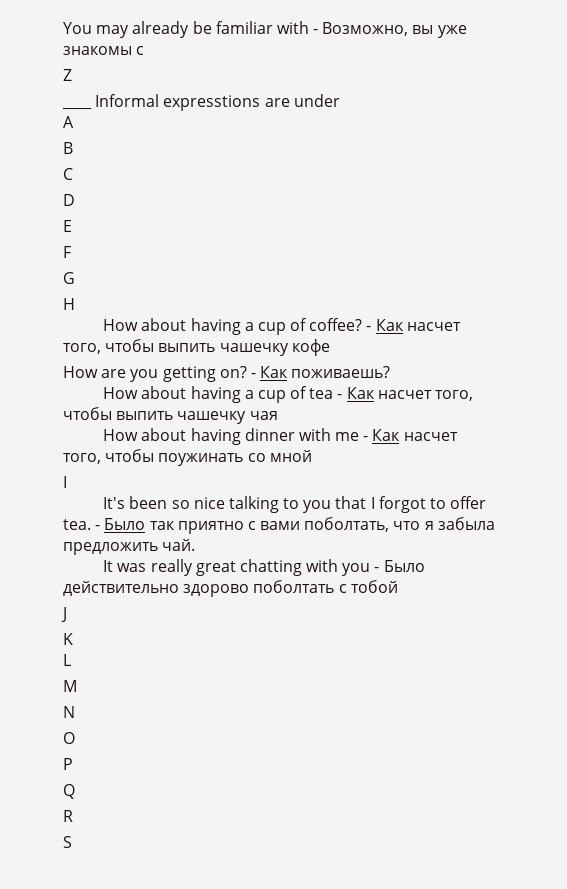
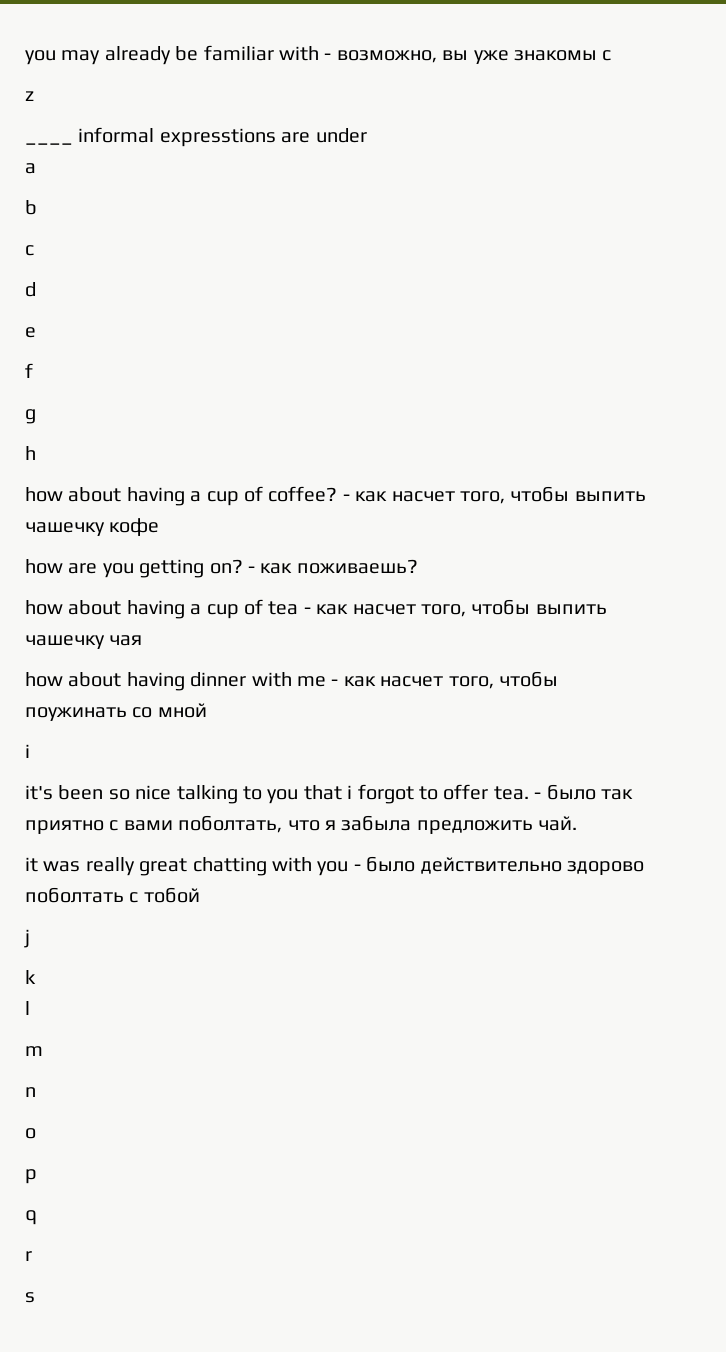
[63,22,92,34] You -> [25,50,56,65] you
[322,22,409,36] Возможно, -> [336,50,437,63] возможно,
[63,69,72,81] Z -> [25,91,34,101] z
[95,94,160,107] Informal -> [78,127,155,143] informal
[63,116,74,128] [63,142,73,154] [63,168,73,180] [63,194,75,206] [63,220,72,232] [63,246,71,258] [63,272,75,284] [63,298,75,310] [103,319,139,331] A // B // C // D // E // F // G // H // How -> [25,163,36,174] [25,200,37,215] [25,245,34,256] [25,282,36,297] [25,327,36,338] [25,363,33,378] [25,409,36,424] [25,446,36,460] [25,487,63,502] a // b // c // d // e // f // g // h // how
[375,319,404,331] Как -> [355,491,388,502] как
[63,366,98,378] How -> [25,559,63,574] how
[260,366,289,378] Как -> [260,563,293,574] как
[103,387,139,399] How -> [25,600,63,615] how
[346,387,375,399] Как -> [316,604,349,615] как
[103,429,139,441] How -> [25,672,63,687] how
[372,429,401,441] Как -> [343,676,376,687] как
[63,476,67,488] [103,497,126,509] I // It's -> [25,744,30,758] [25,785,53,800] i // it's
[370,497,375,509] I -> [347,785,353,799] i
[104,518,146,530] Было -> [546,784,596,800] было
[103,560,114,572] It -> [25,857,38,872] it
[383,560,425,572] Было -> [366,856,416,872] было
[61,607,67,622] [63,633,73,645] [63,654,71,666] [63,680,77,692] [63,706,75,718] [63,732,75,744] [63,758,73,770] [63,784,75,799] [63,810,73,822] [63,836,72,848] J // K // L // M // N // O // P // Q // R // S -> [24,929,30,948] [25,970,36,984] [25,1001,30,1015] [25,1046,43,1056] [25,1087,36,1097] [25,1128,36,1139] [25,1169,37,1184] [25,1210,37,1225] [25,1251,32,1261] [25,1292,35,1303] j // k // l // m // n // o // p // q // r // s

